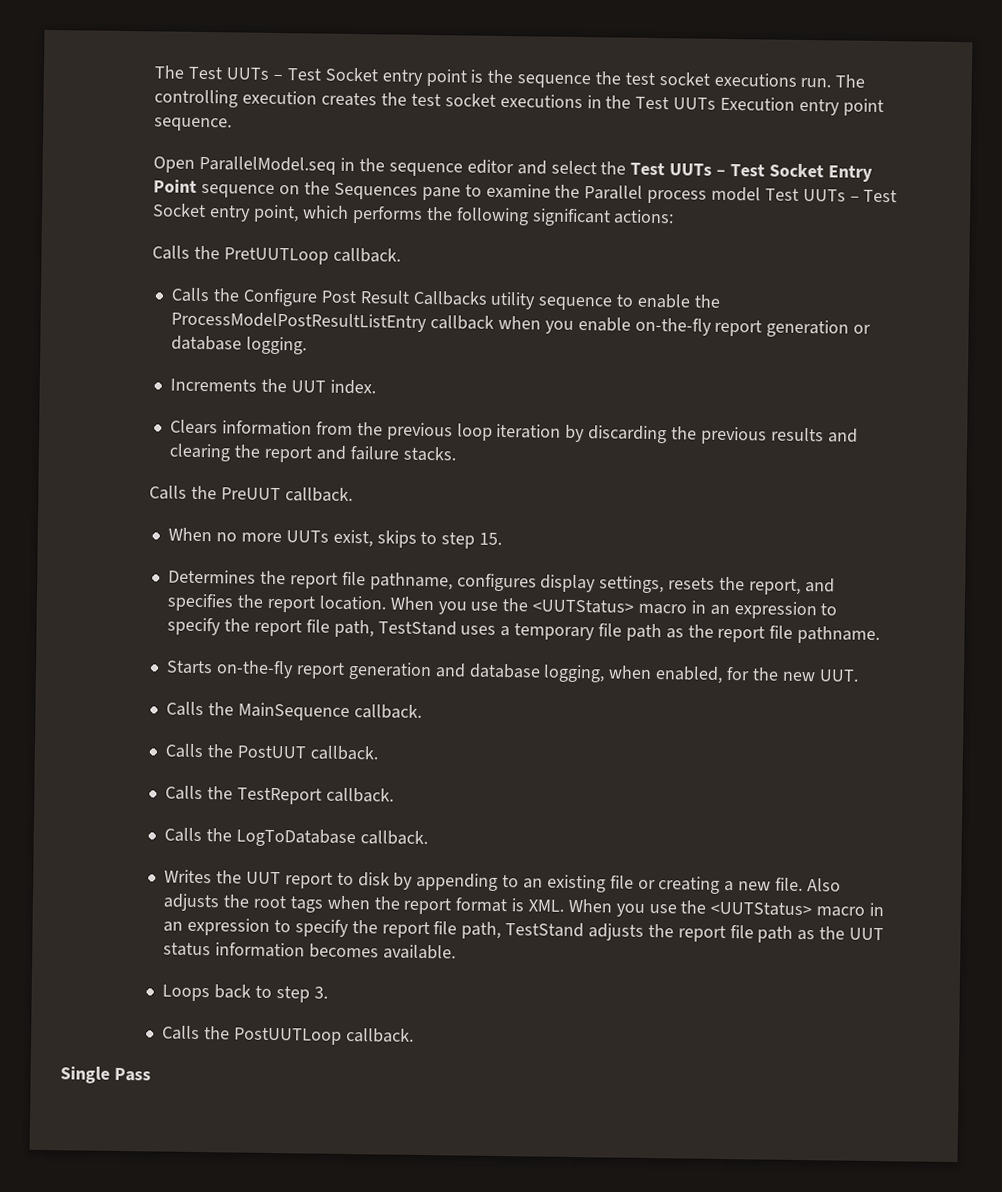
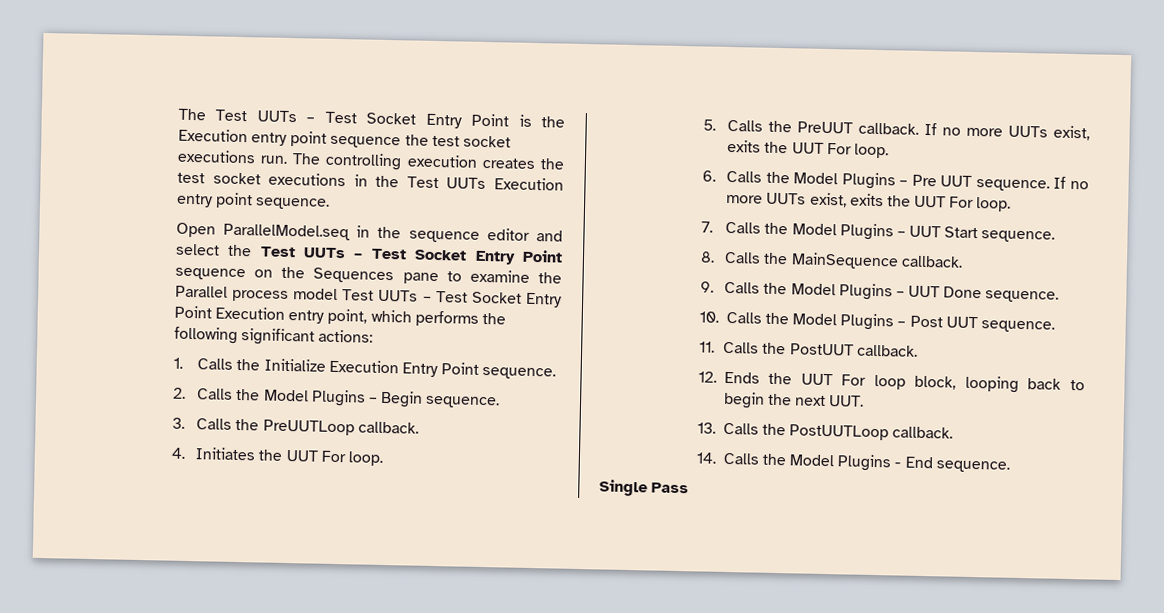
[381,68,514,87] entry point is the -> [425,113,566,129] [177,128,328,147] Entry Point is the Execution entry point
(207, 210) none -> [525,292,562,308] [173,305,286,320] Entry Point Execution
[152,245,402,265] [171,287,721,311] [171,311,872,338] [171,335,308,355] [170,378,376,395] [170,419,858,445] [169,443,456,463] Calls the PretUUTLoop callback. // Calls the Configure Post Result Callbacks utility sequence to enable the ProcessModelPostResultListEntry callback when you enable on-the-fly report generation or database logging. // Increments the UUT index. // Clears information from the previous loop iteration by discarding the previous results and clearing the report and failure stacks. // -> [172,357,557,380] [172,387,501,409] [171,417,419,436] [170,447,383,466] [702,119,716,131] 1. Calls the Initialize Execution Entry Point sequence. // 2. Calls the Model Plugins – Begin sequence. // 3. Calls the PreUUTLoop callback. // 4. Initiates the UUT For loop. // 5.
[168,527,503,549] [168,569,835,595] [167,593,838,620] [167,617,881,645] [166,660,859,684] [166,701,422,722] [165,743,378,761] [165,785,394,805] [164,827,428,848] [164,869,841,894] [163,893,885,917] [163,917,885,943] [163,942,456,960] [162,984,328,1003] [162,1025,414,1045] // When no more UUTs exist, skips to step 15. // Determines the report file pathname, configures display settings, resets the report, and specifies the report location. When you use the <UUTStatus> macro in an expression to specify the report file path, TestStand uses a temporary file path as the report file pathname. // Starts on-the-fly report generation and database logging, when enabled, for the new UUT. // Calls the MainSequence callback. // Calls the PostUUT callback. // Calls the TestReport callback. // Calls the LogToDatabase callback. // Writes the UUT report to disk by appending to an existing file or creating a new file. Also adjusts the root tags when the report format is XML. When you use the <UUTStatus> macro in an expression to specify the report file path, TestStand adjusts the report file path as the UUT status information becomes available. // Loops back to step 3. // Calls the PostUUTLoop callback. -> [924,122,1090,141] [727,139,889,159] [701,170,1089,192] [726,192,1012,212] [700,221,1056,243] [699,251,963,270] [699,281,1060,303] [698,311,1055,333] [698,341,918,357] [697,371,1085,393] [722,391,865,409] [696,422,954,441] [695,452,1010,473] If no more UUTs exist, exits the UUT For loop. // 6. Calls the Model Plugins – Pre UUT sequence. If no more UUTs exist, exits the UUT For loop. // 7. Calls the Model Plugins – UUT Start sequence. // 8. Calls the MainSequence callback. // 9. Calls the Model Plugins – UUT Done sequence. // 10. Calls the Model Plugins – Post UUT sequence. // 11. Calls the PostUUT callback. // 12. Ends the UUT For loop block, looping back to begin the next UUT. // 13. Calls the PostUUTLoop callback. // 14. Calls the Model Plugins - End sequence.

